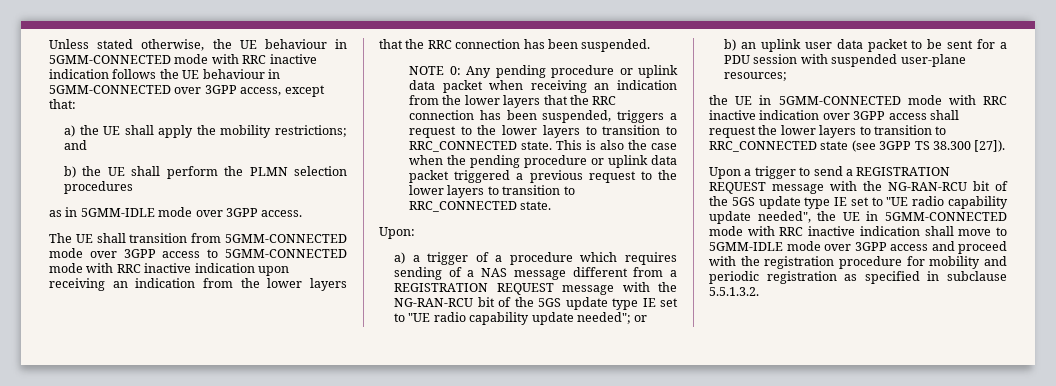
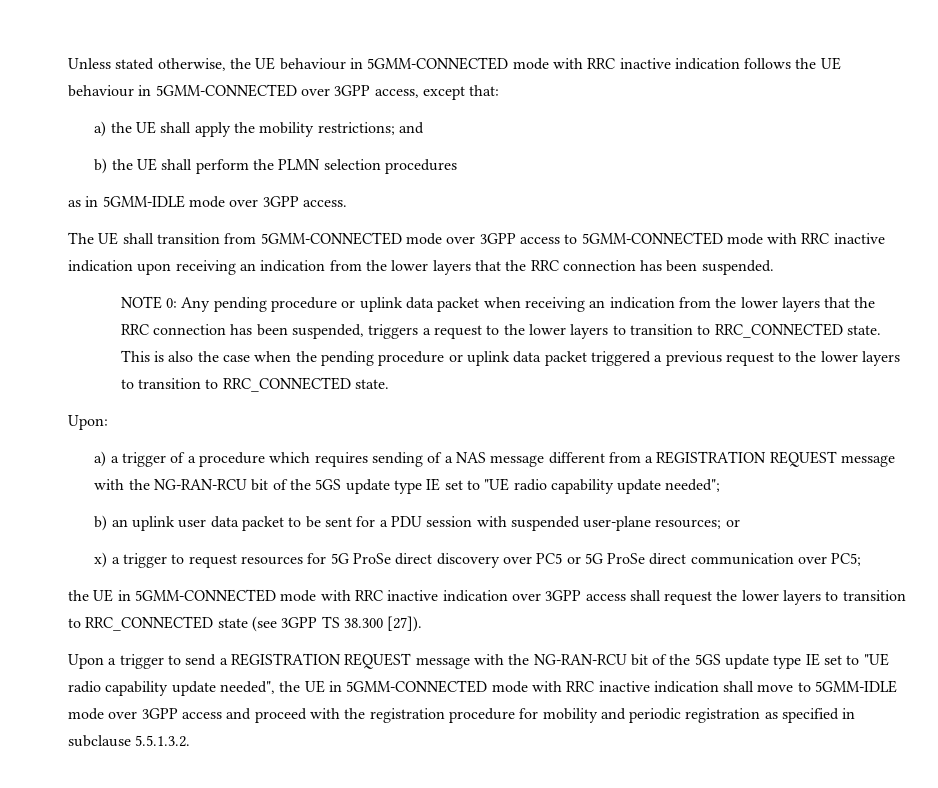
[634,315,648,322] or -> (721, 485) none
(787, 76) none -> [725,519,740,527] [94,552,862,568] or // x) a trigger to request resources for 5G ProSe direct discovery over PC5 or 5G ProSe direct communication over PC5;

